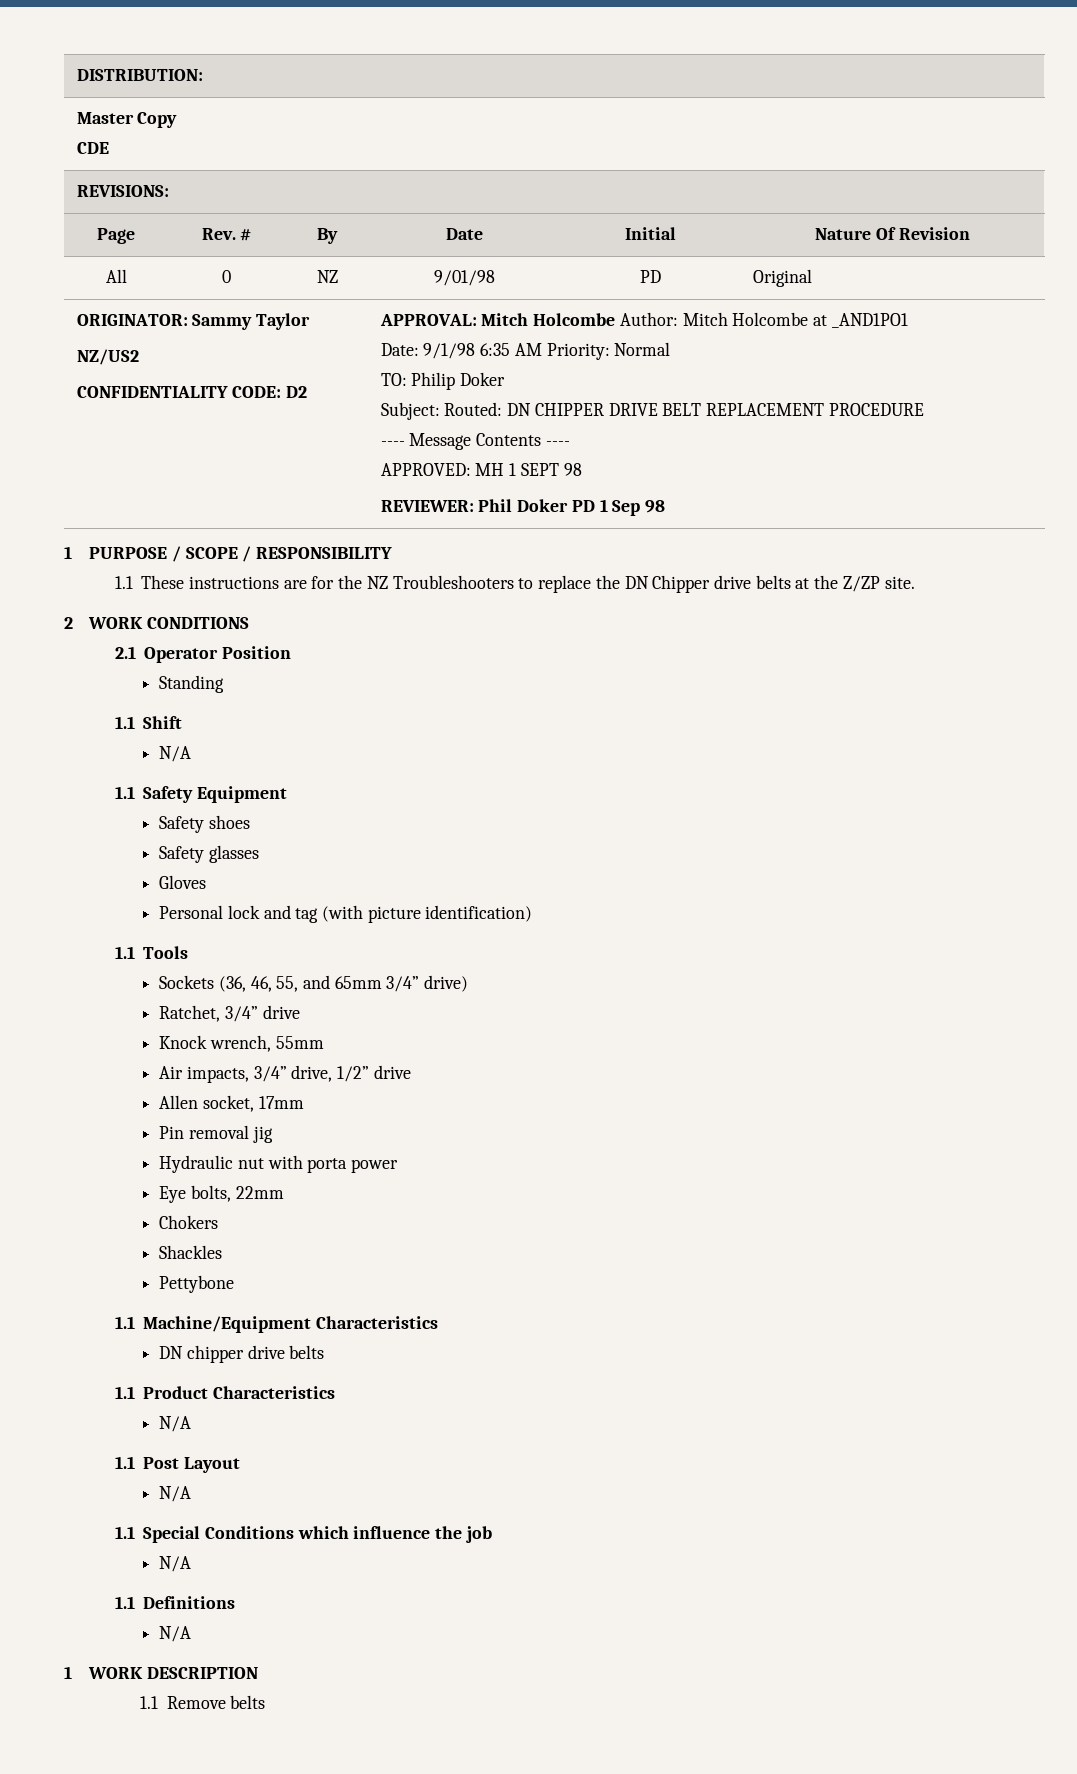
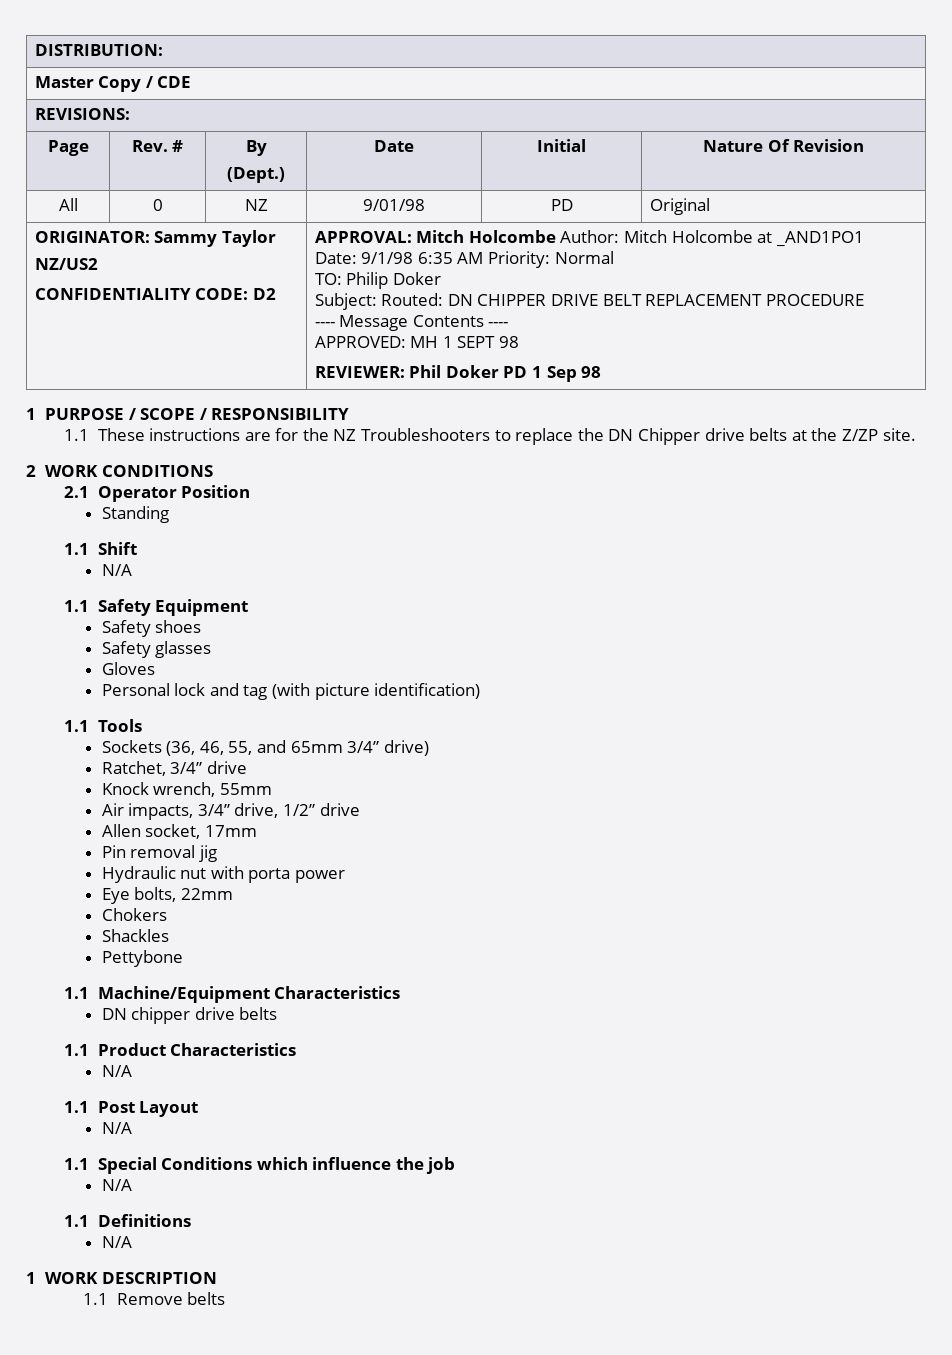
(178, 120) // -> [145,76,153,88] /
(338, 236) none -> [227,167,285,183] // (Dept.)

